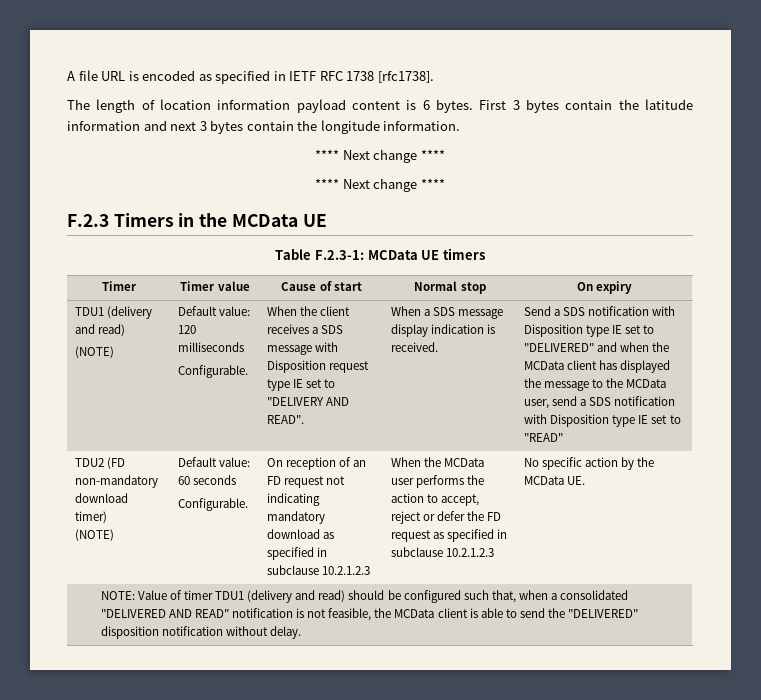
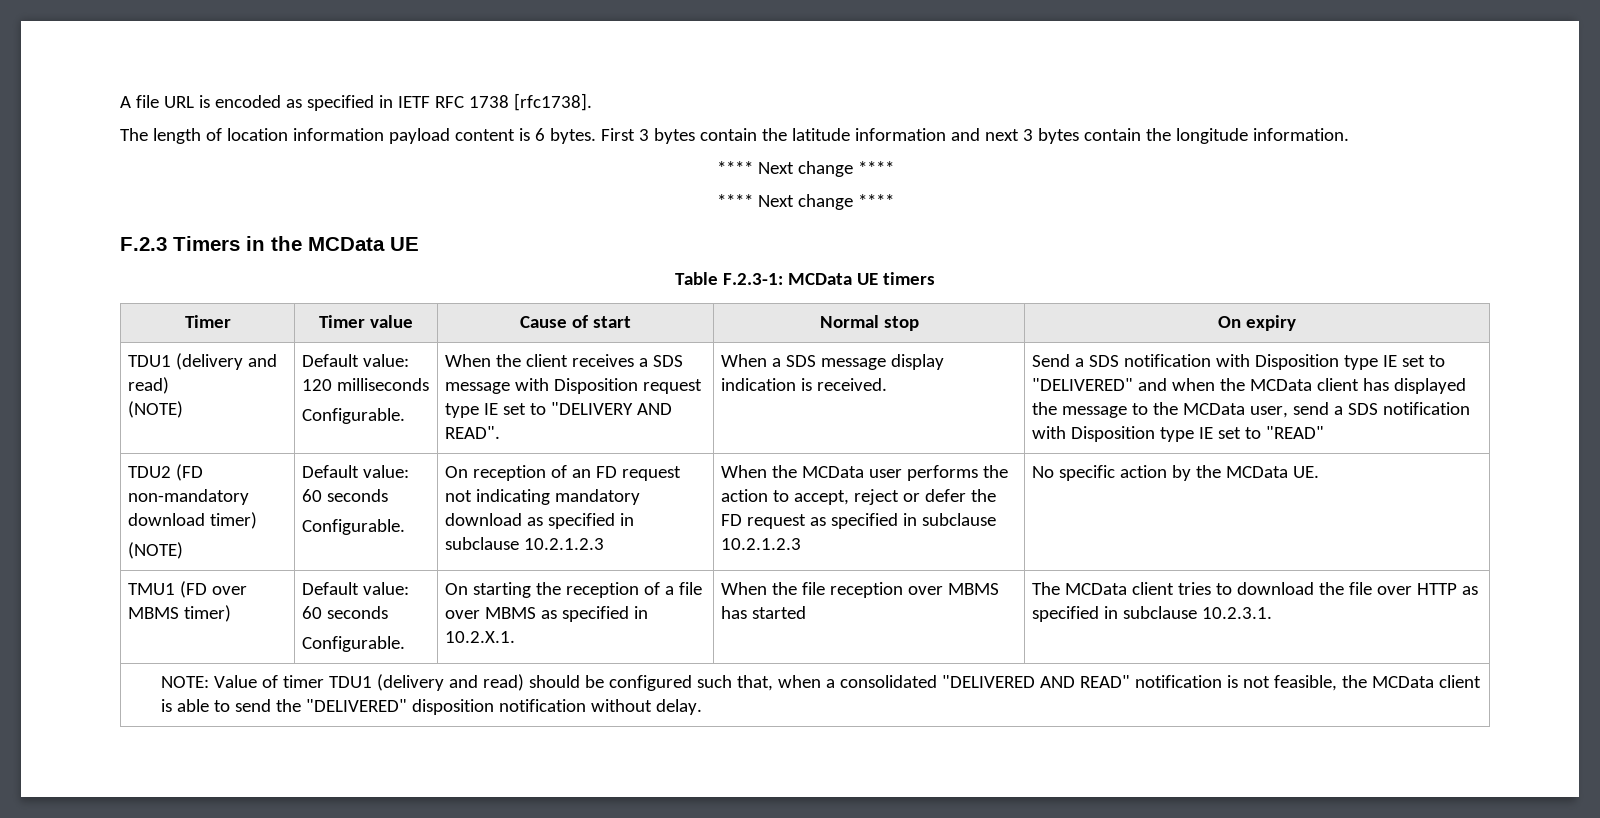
(586, 480) none -> [128,581,248,598] [128,605,232,622] [302,582,410,595] [302,606,389,619] [302,636,406,652] [445,582,702,598] [445,606,648,622] [445,631,516,643] [721,582,999,598] [721,606,807,619] [1032,582,1478,595] [1032,606,1272,622] // TMU1 (FD over MBMS timer) | Default value: 60 seconds // Configurable. | On starting the reception of a file over MBMS as specified in 10.2.X.1. | When the file reception over MBMS has started | The MCData client tries to download the file over HTTP as specified in subclause 10.2.3.1.

